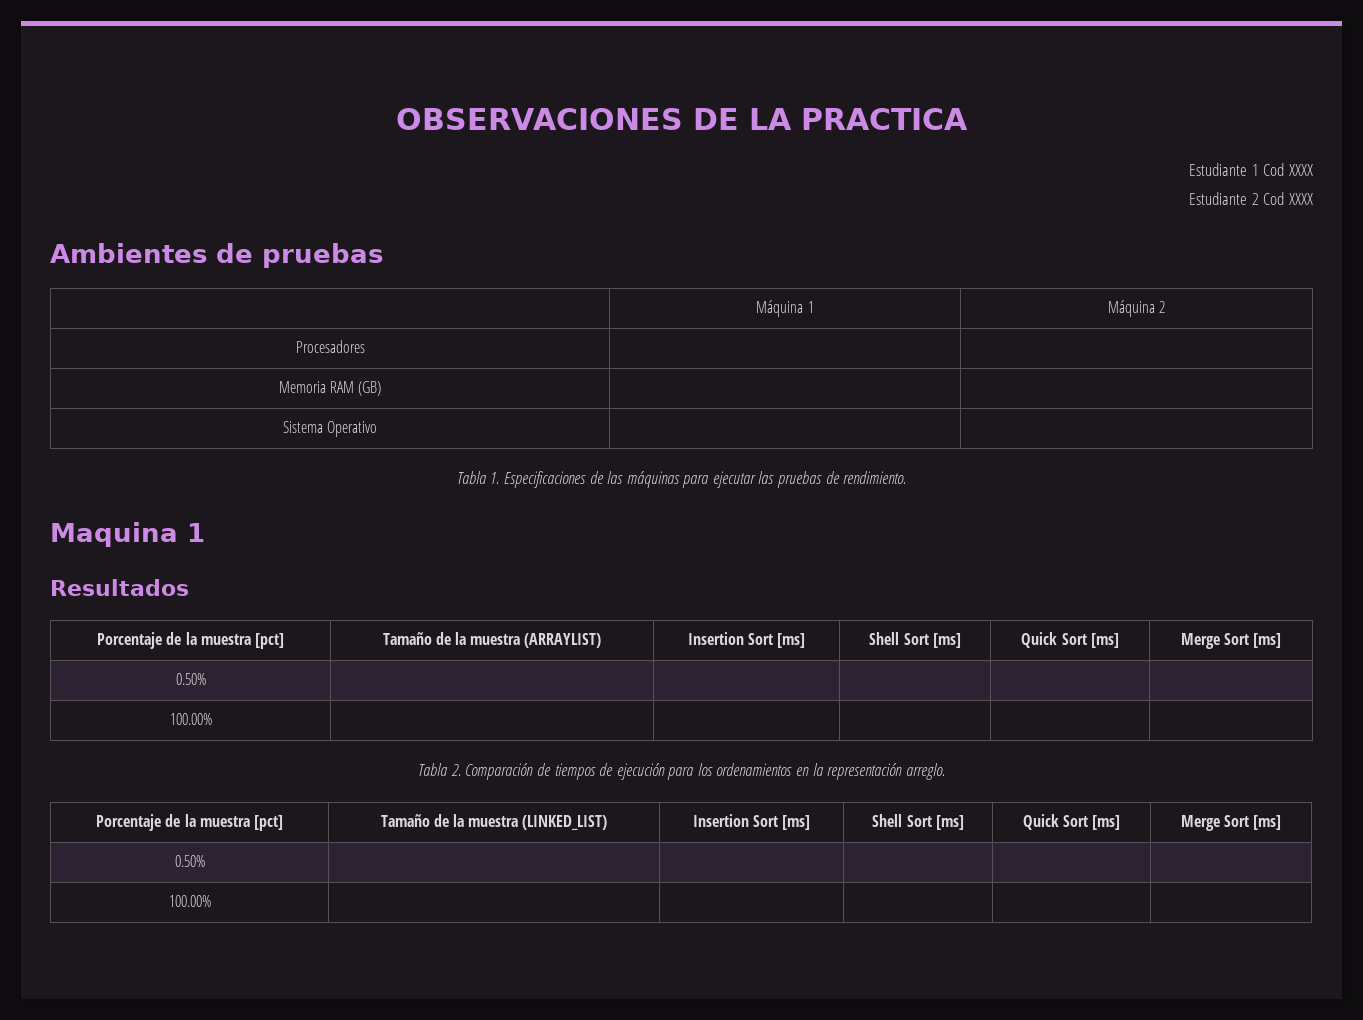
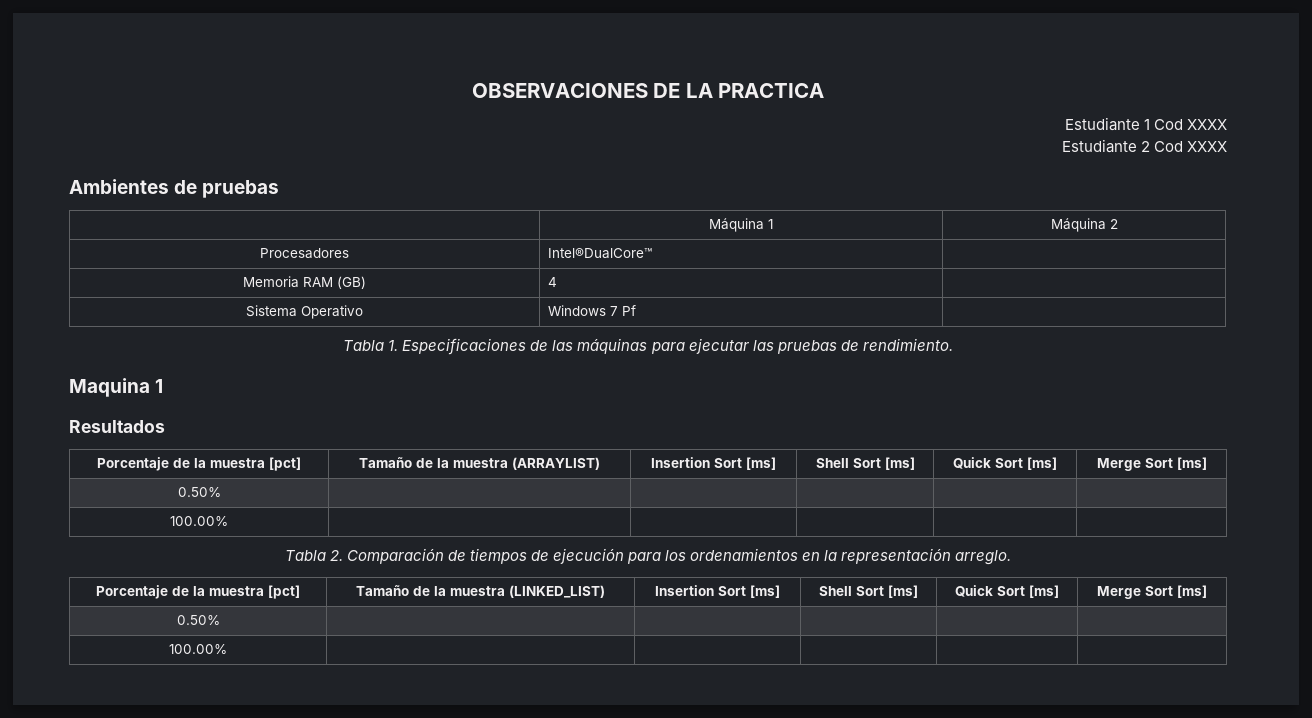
(365, 346) none -> [547,248,652,259] Intel®DualCore™
(382, 388) none -> [547,277,557,287] 4
(378, 429) none -> [547,305,636,316] Windows 7 Pf

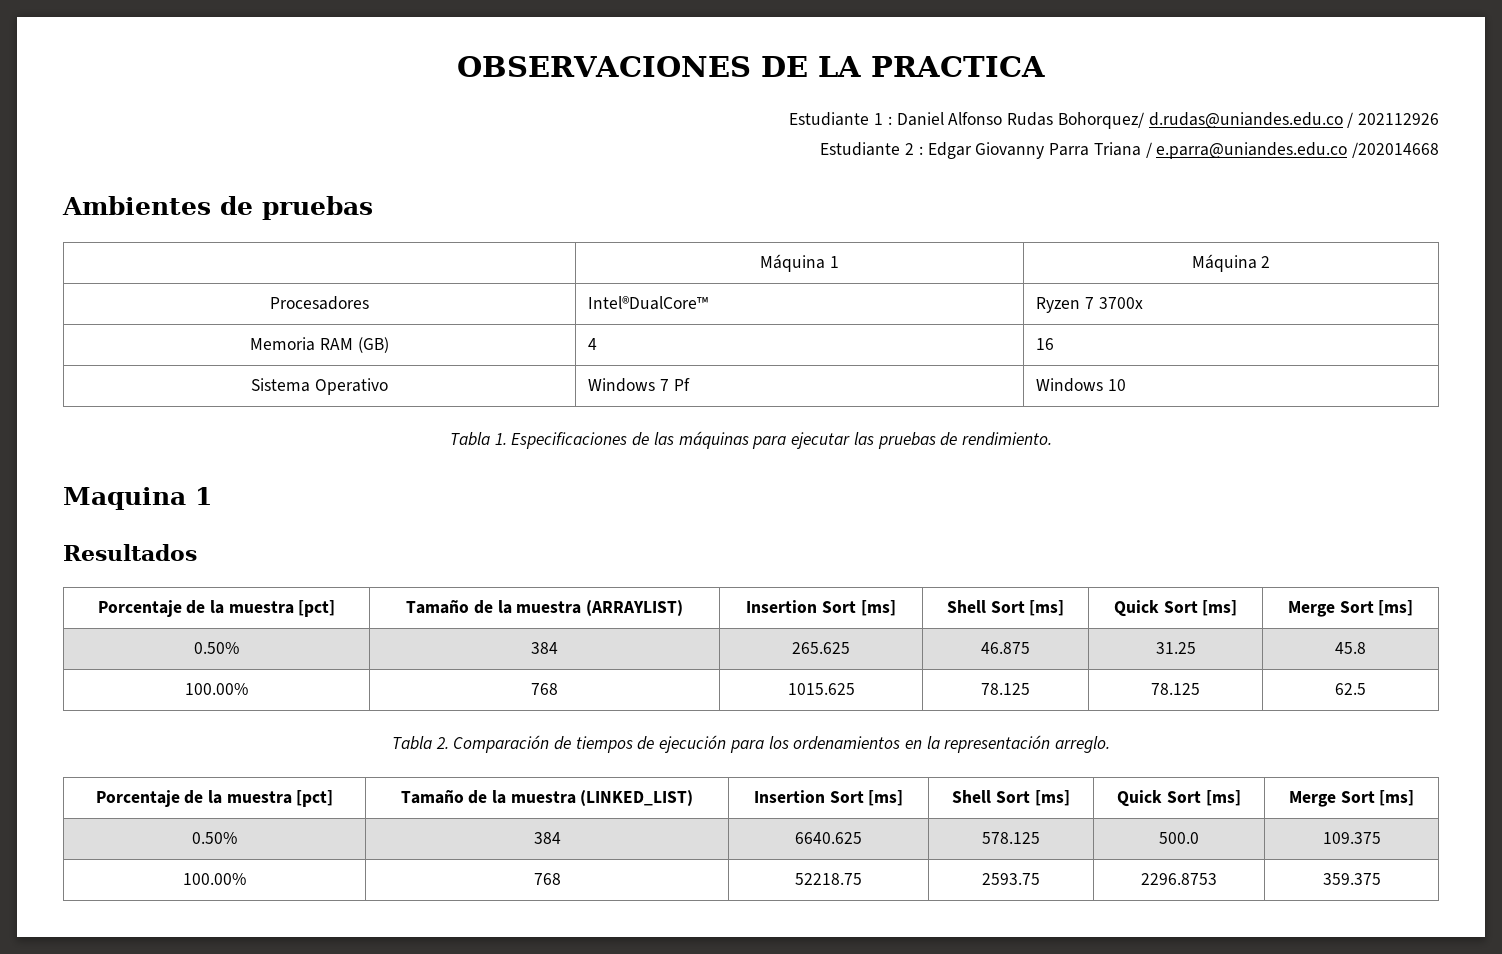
[1153,119,1227,130] [1061,139,1227,153] Cod XXXX // Estudiante 2 Cod XXXX -> [887,112,1439,129] [820,142,1439,159] : Daniel Alfonso Rudas Bohorquez/ d.rudas@uniandes.edu.co / 202112926 // Estudiante 2 : Edgar Giovanny Parra Triana / e.parra@uniandes.edu.co /202014668
(652, 253) none -> [1036,297,1143,313] Ryzen 7 3700x
(557, 282) none -> [1036,338,1055,350] 16
(636, 310) none -> [1036,378,1126,392] Windows 10
[170,516,228,526] | | | | // 100.00% | | | | | -> [531,642,558,654] [792,642,850,654] [981,642,1030,654] [1155,642,1196,654] [1335,642,1366,654] [185,683,248,695] [531,683,558,695] [787,683,855,695] [981,683,1030,695] [1151,683,1200,695] [1335,683,1366,695] 384 | 265.625 | 46.875 | 31.25 | 45.8 // 100.00% | 768 | 1015.625 | 78.125 | 78.125 | 62.5
[169,644,227,654] | | | | // 100.00% | | | | | -> [533,832,561,844] [795,832,862,844] [982,832,1040,844] [1159,832,1199,844] [1322,832,1381,844] [183,873,246,885] [533,873,561,885] [795,873,862,885] [982,873,1040,885] [1141,873,1217,885] [1322,873,1381,885] 384 | 6640.625 | 578.125 | 500.0 | 109.375 // 100.00% | 768 | 52218.75 | 2593.75 | 2296.8753 | 359.375

